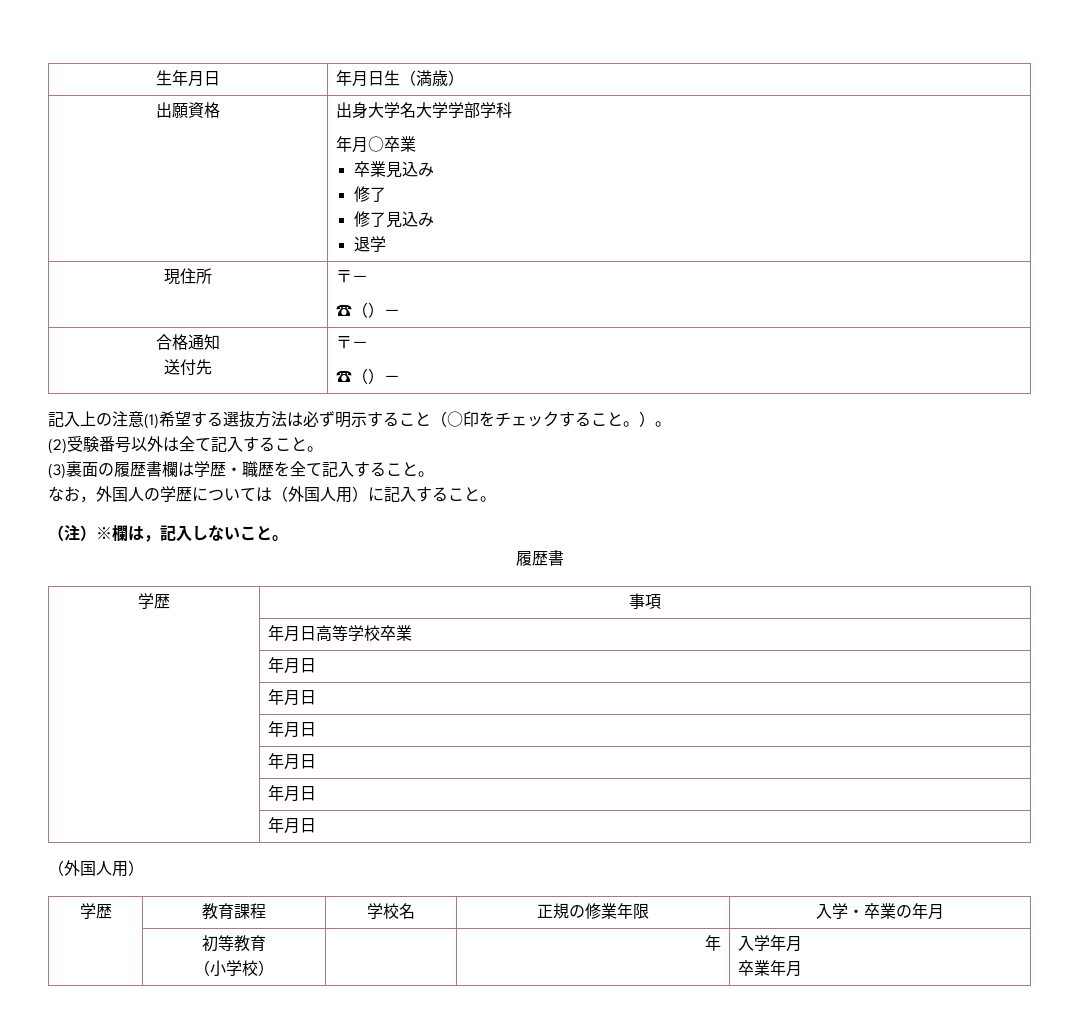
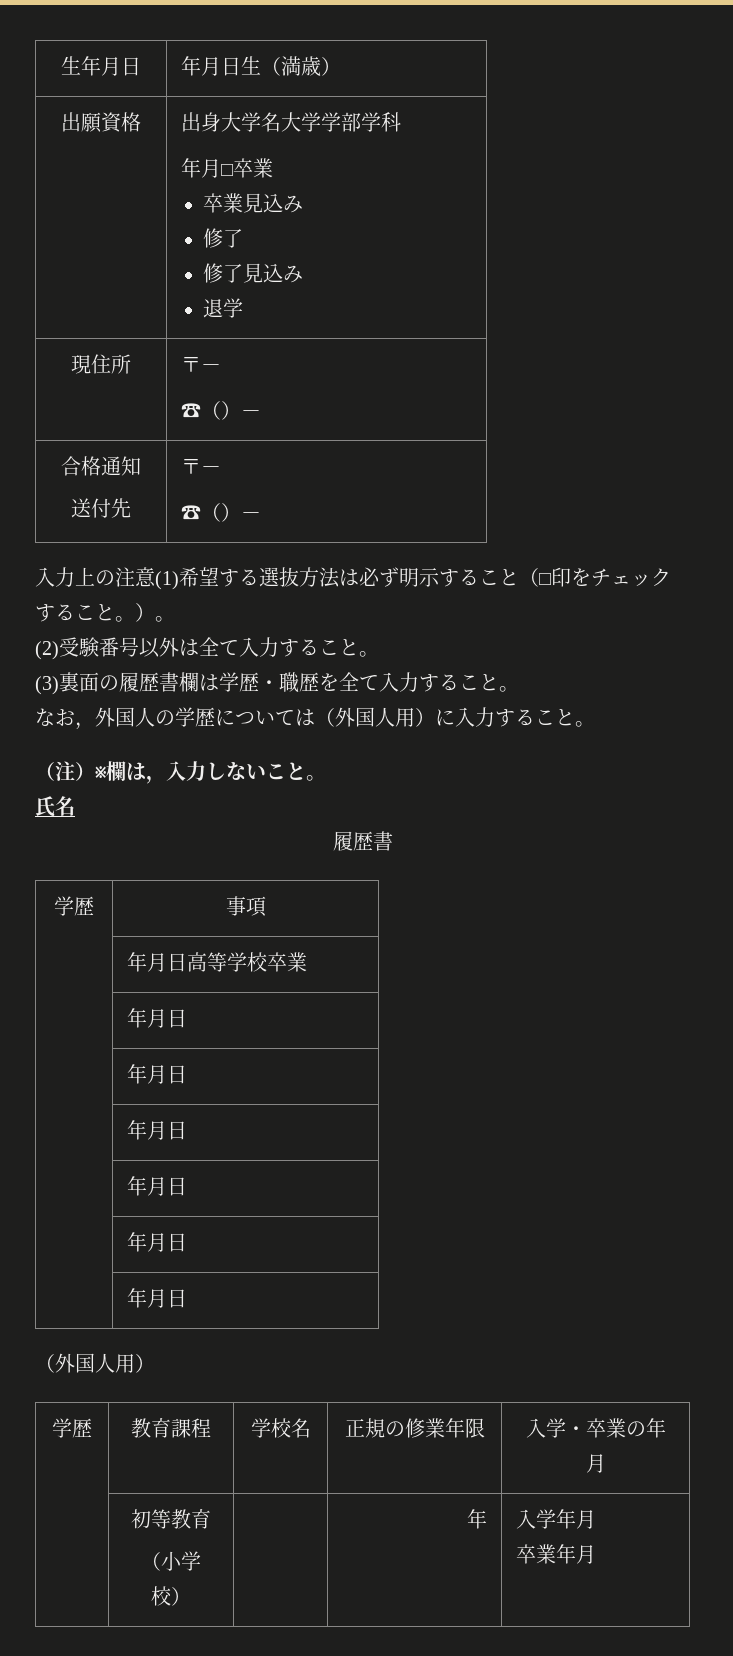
[368,136,385,152] ○ -> [220,164,234,176] □
[48,412,80,427] 記入 -> [35,567,75,587] 入力
[447,411,463,427] ○ -> [539,573,552,585] □
[211,437,243,452] 記入 -> [239,637,279,657] 入力
[322,462,354,477] 記入 -> [379,672,419,692] 入力
[384,487,416,502] 記入 -> [455,707,495,727] 入力
[160,525,192,541] 記入 -> [166,761,206,781] 入力
(288, 538) none -> [35,796,75,817] // 氏名

